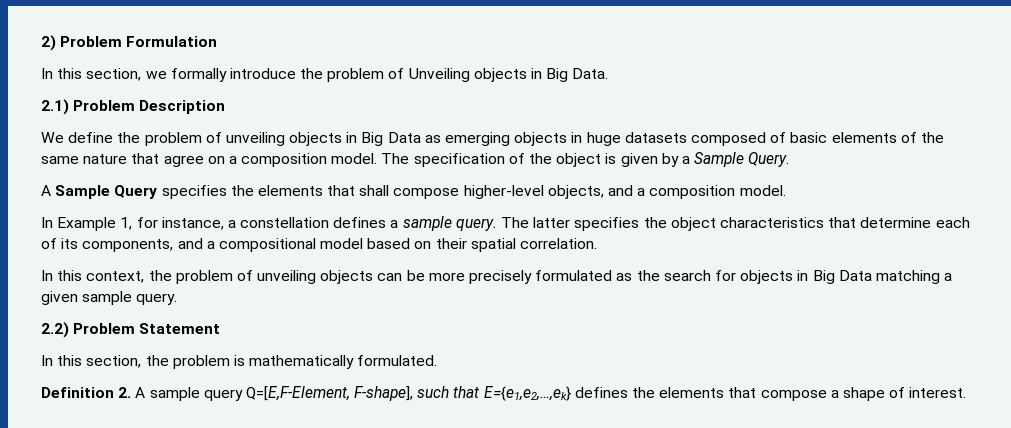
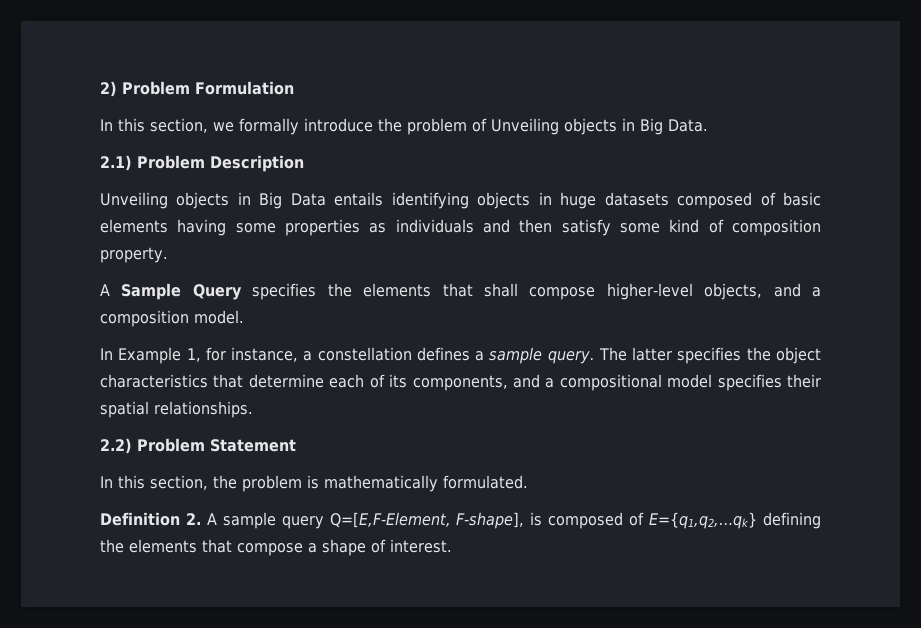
[41,132,511,146] We define the problem of unveiling objects in Big Data as emerging -> [100,192,469,209] Unveiling objects in Big Data entails identifying
[900,132,944,143] [41,152,790,167] of the same nature that agree on a composition model. The specification of the object is given by a Sample Query. -> [177,219,821,236] [100,247,168,263] having some properties as individuals and then satisfy some kind of composition property.
[367,238,598,252] [41,270,953,284] [41,291,178,305] based on their spatial correlation. // In this context, the problem of unveiling objects can be more precisely formulated as the search for objects in Big Data matching a given sample query. -> [717,374,821,391] [100,401,253,418] specifies their spatial relationships.
[417,386,628,401] such that E={e1,e2,…,ek} defines -> [530,512,822,529] is composed of E={q1,q2,…qk} defining

